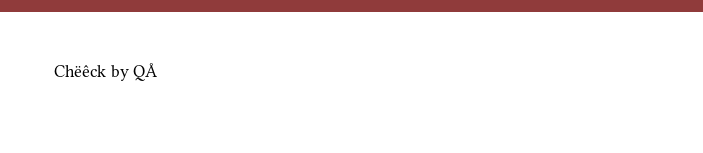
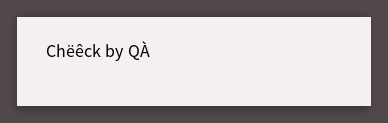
[133,63,159,81] QÅ -> [127,41,150,60] QÀ

